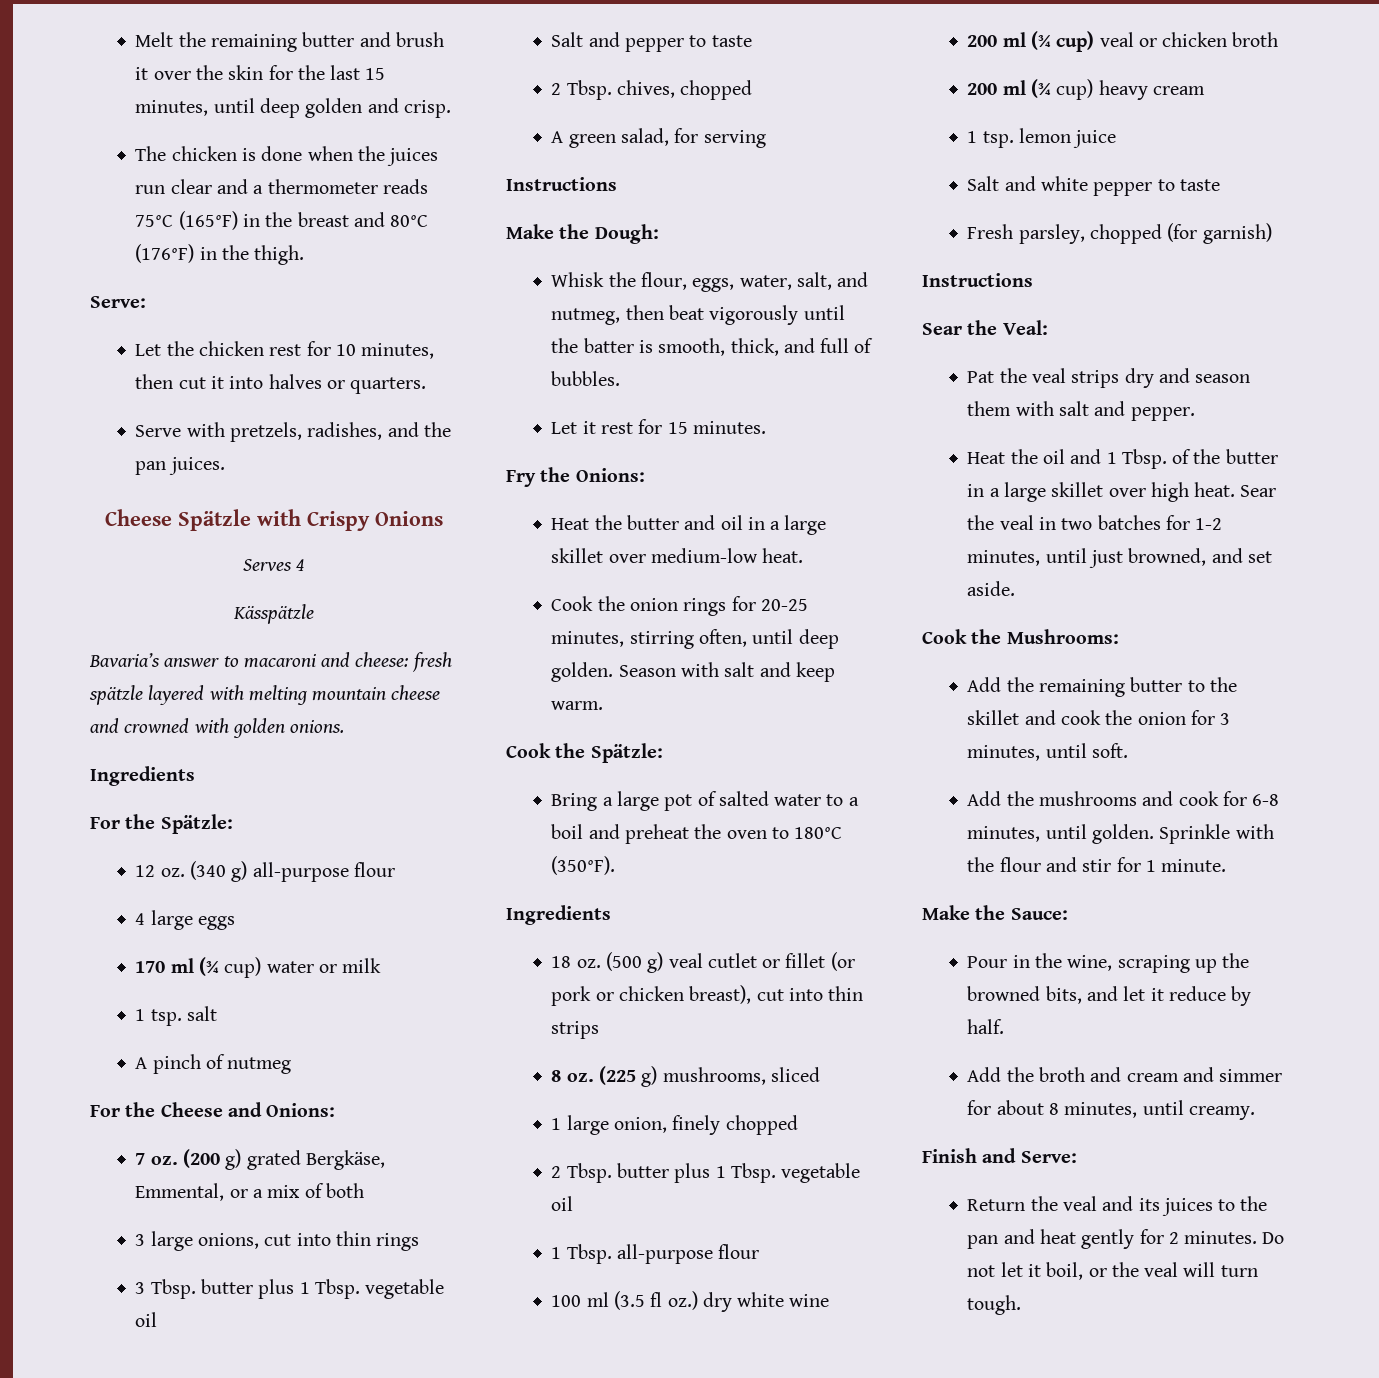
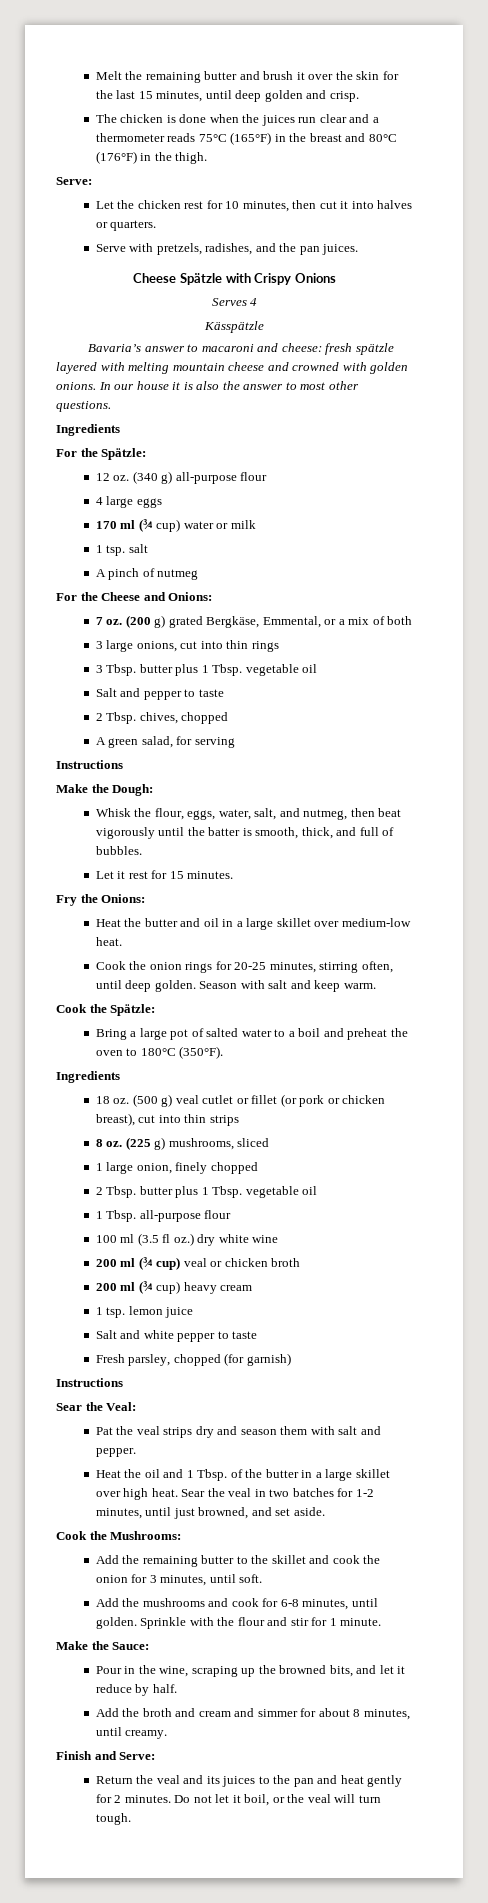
(345, 726) none -> [98,381,359,390] [56,401,111,412] In our house it is also the answer to most other questions.

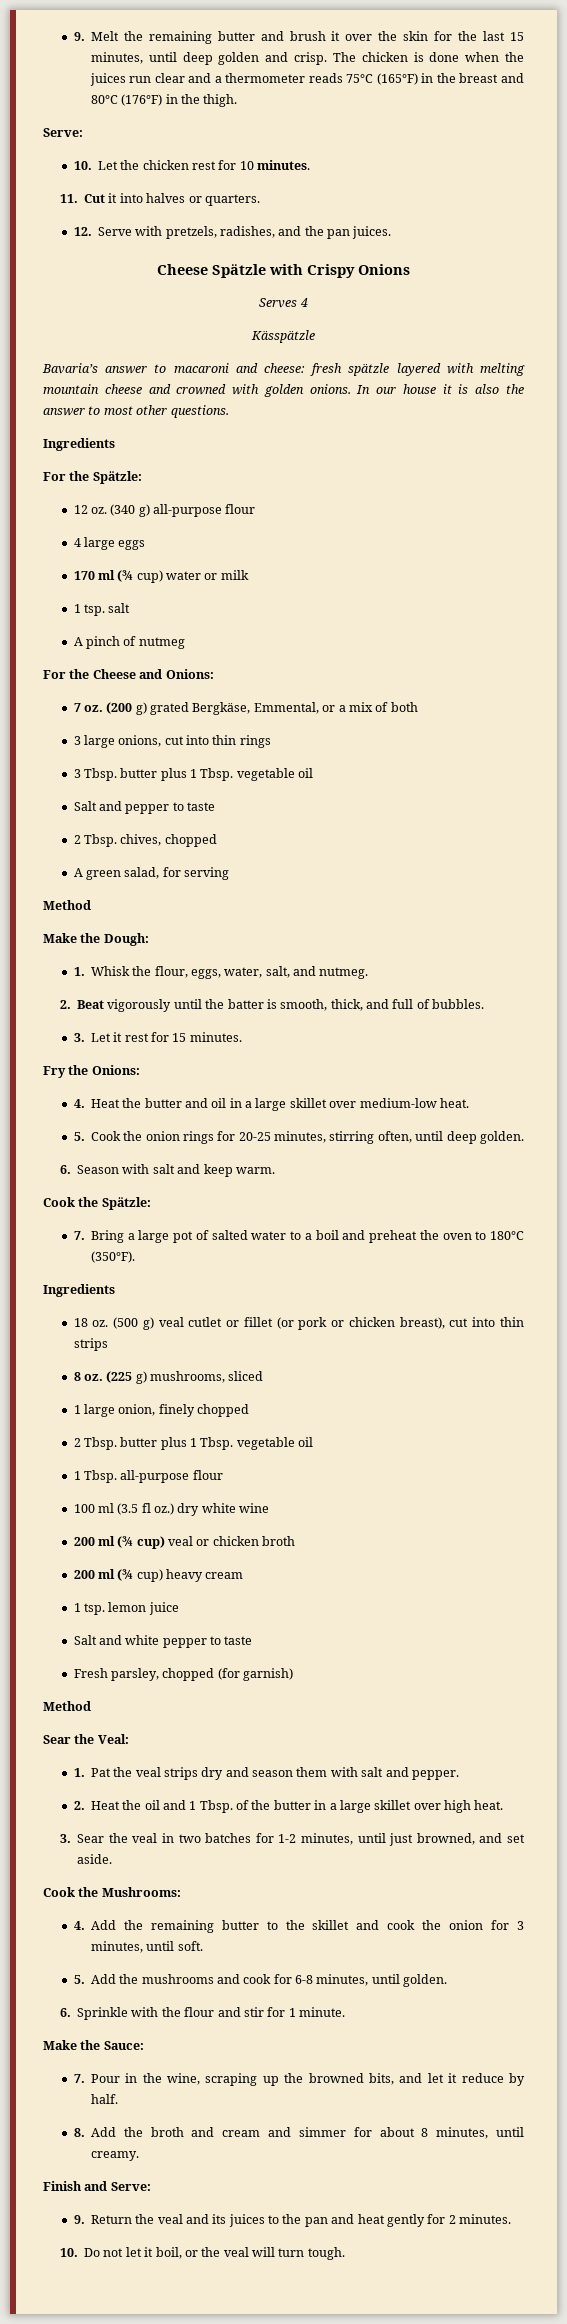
(95, 75) none -> [73,32,85,41] 9.
(359, 96) // -> (328, 58) none
(92, 181) none -> [73,161,92,170] 10.
[242,200,337,212] minutes, then cut -> [257,160,311,170] [59,194,106,203] minutes. // 11. Cut
(157, 225) none -> [73,227,92,236] 12.
[56,760,123,769] Instructions -> [43,900,91,910] Method
(154, 790) none -> [73,967,85,976] 1.
[303,808,402,820] nutmeg, then beat -> [319,967,369,979] [59,1000,105,1009] nutmeg. // 2. Beat
(142, 850) none -> [73,1033,85,1042] 3.
(146, 898) none -> [73,1099,85,1108] 4.
(122, 941) none -> [73,1132,85,1141] 5.
(196, 986) none -> [59,1165,71,1174] // 6.
(156, 1010) none -> [73,1231,85,1240] 7.
[56,1378,123,1387] Instructions -> [43,1701,91,1711] Method
(137, 1406) none -> [73,1768,85,1777] 1.
(136, 1452) none -> [73,1801,85,1810] 2.
(178, 1492) none -> [59,1834,71,1843] // 3.
(182, 1535) none -> [73,1921,85,1930] 4.
(263, 1578) none -> [73,1975,85,1984] 5.
(137, 1623) none -> [59,2008,71,2017] // 6.
(150, 1646) none -> [73,2074,85,2083] 7.
(177, 1688) none -> [73,2128,85,2137] 8.
(156, 1756) none -> [73,2215,85,2224] 9.
(171, 1799) none -> [59,2248,78,2257] // 10.

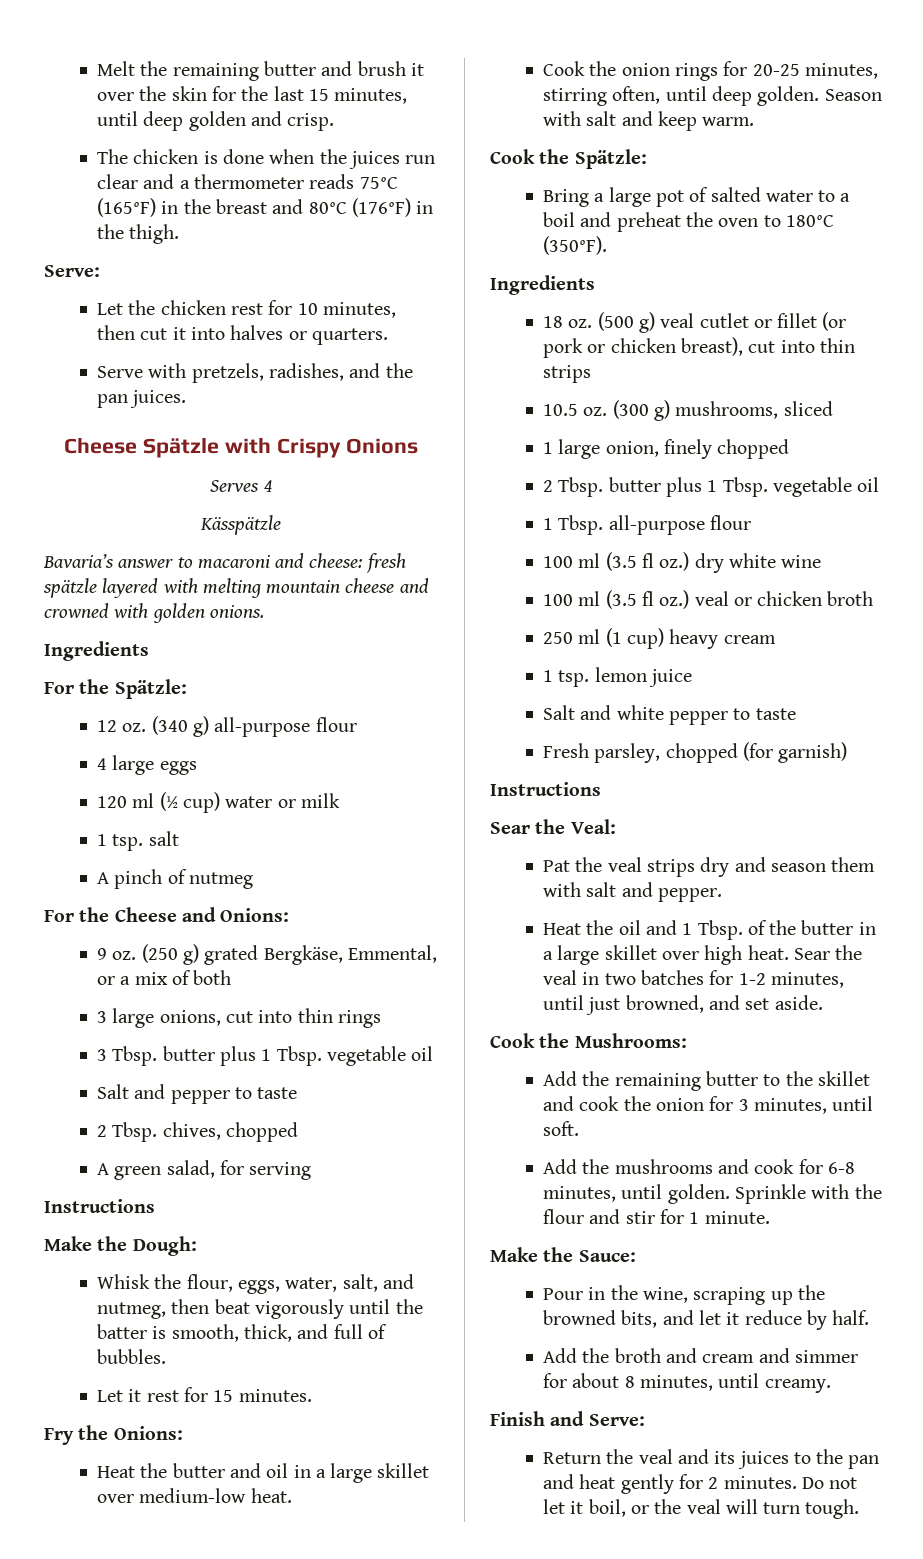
[73,32,85,41] 9. -> (97, 68) none
(328, 58) none -> (335, 122) //
[73,161,92,170] 10. -> (100, 271) none
[257,160,311,170] [59,194,106,203] minutes. // 11. Cut -> [322,302,396,318] [97,325,168,340] minutes, then cut
[73,227,92,236] 12. -> (388, 336) none
[356,384,524,394] [43,405,229,418] In our house it is also the answer to most other questions. -> (264, 611) none
[73,570,134,582] 170 ml (¾ -> [97,792,178,811] 120 ml (½
[73,702,133,714] 7 oz. (200 -> [97,944,178,963] 9 oz. (250
[43,900,91,910] Method -> [44,1199,155,1213] Instructions
[73,967,85,976] 1. -> (197, 1246) none
[319,967,369,979] [59,1000,105,1009] nutmeg. // 2. Beat -> [97,1299,250,1319] nutmeg, then beat
[73,1033,85,1042] 3. -> (167, 1356) none
[73,1099,85,1108] 4. -> (183, 1433) none
[73,1132,85,1141] 5. -> (292, 1495) none
[59,1165,71,1174] // 6. -> (820, 96) none
[73,1231,85,1240] 7. -> (647, 159) none
[73,1371,133,1383] 8 oz. (225 -> [543,400,649,419] 10.5 oz. (300
[73,1536,165,1549] 200 ml (¾ cup) -> [543,590,690,609] 100 ml (3.5 fl oz.)
[73,1569,134,1581] 200 ml (¾ -> [543,628,622,647] 250 ml (1
[43,1701,91,1711] Method -> [490,782,601,796] Instructions
[73,1768,85,1777] 1. -> (616, 826) none
[73,1801,85,1810] 2. -> (723, 895) none
[59,1834,71,1843] // 3. -> (789, 952) none
[73,1921,85,1930] 4. -> (687, 1040) none
[73,1975,85,1984] 5. -> (580, 1128) none
[59,2008,71,2017] // 6. -> (730, 1194) none
[73,2074,85,2083] 7. -> (636, 1256) none
[73,2128,85,2137] 8. -> (870, 1317) none
[73,2215,85,2224] 9. -> (645, 1420) none
[59,2248,78,2257] // 10. -> (797, 1482) none

